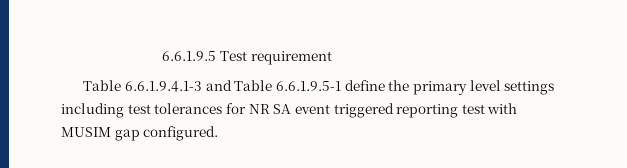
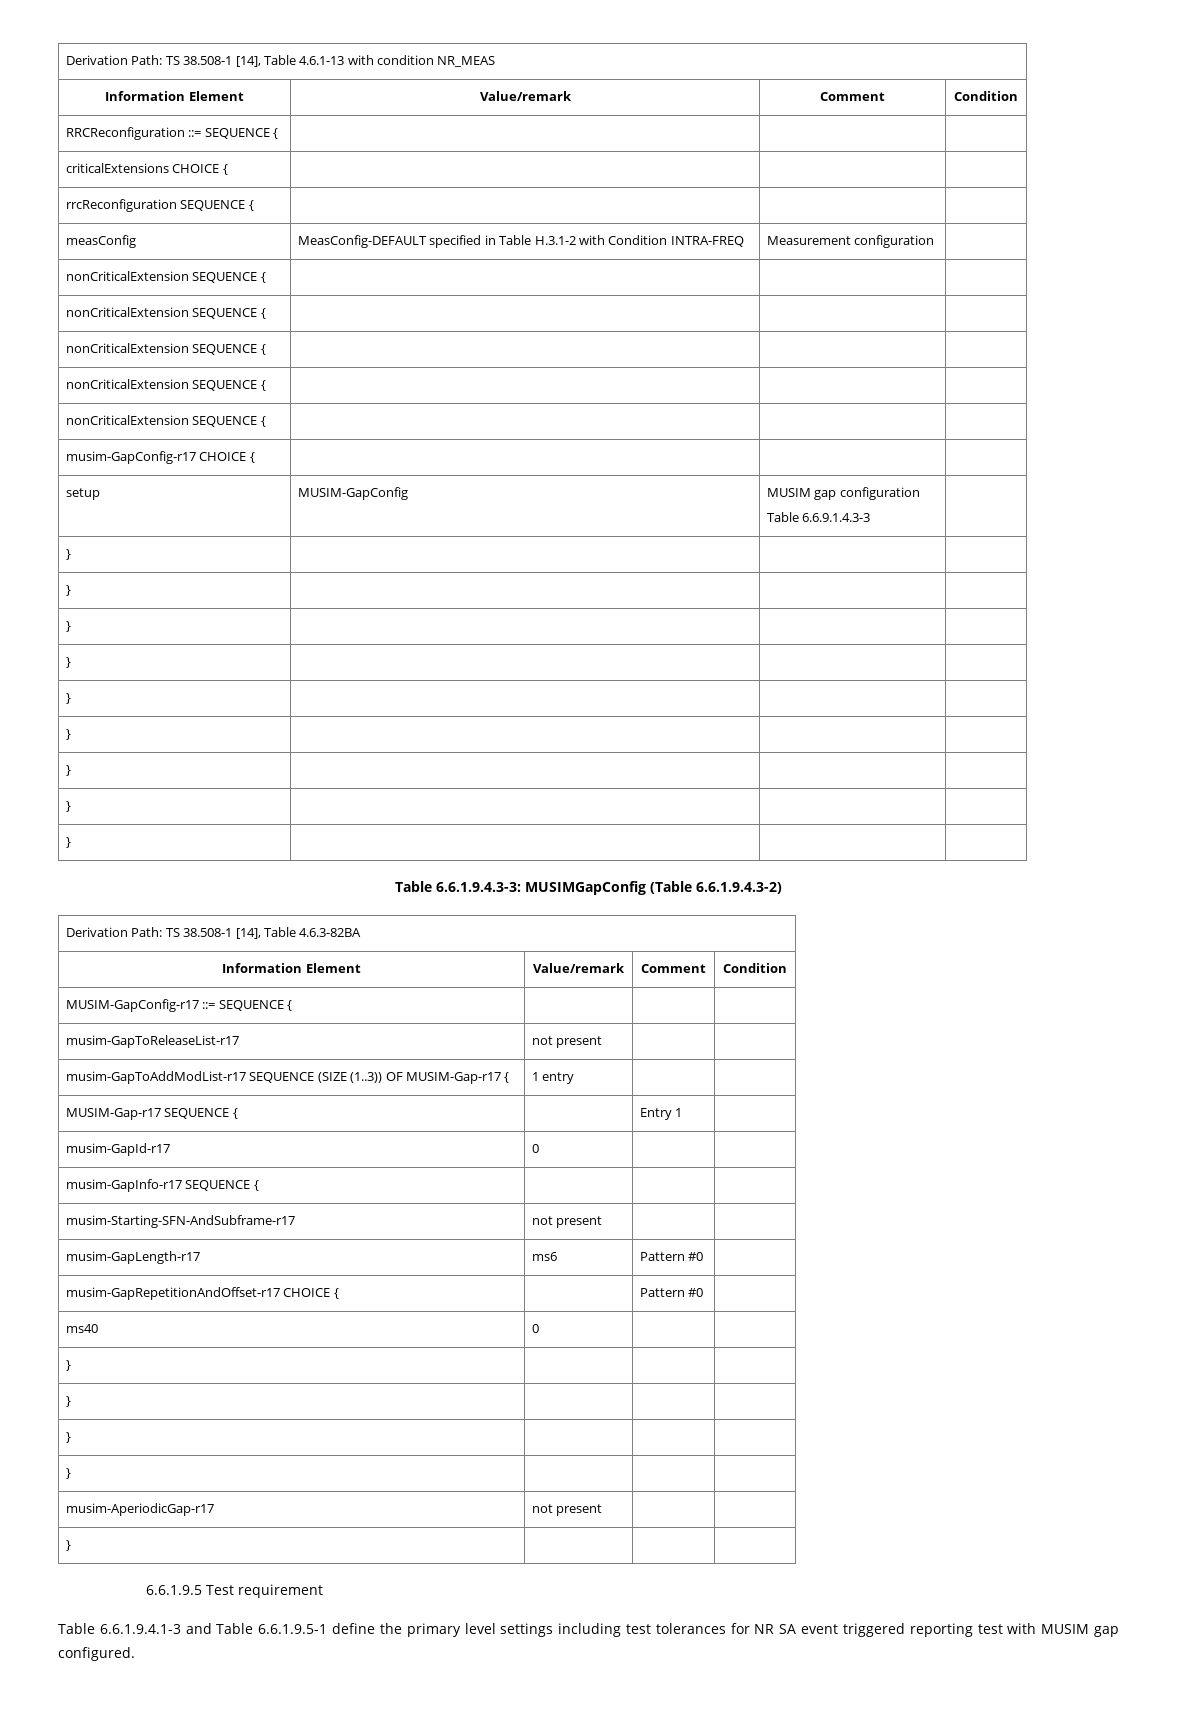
(162, 56) none -> [66,55,496,67] [105,91,244,101] [479,91,572,101] [820,92,885,101] [954,91,1018,101] [66,127,279,140] [66,163,228,175] [66,199,254,212] [66,235,137,248] [298,235,744,248] [767,235,935,248] [66,271,266,283] [66,307,266,319] [66,343,266,355] [66,379,266,391] [66,415,266,427] [66,451,255,464] [66,488,101,500] [298,487,409,500] [767,487,920,500] [767,512,871,522] [66,549,72,560] [66,585,72,596] [66,621,72,632] [66,657,72,668] [66,693,72,704] [66,729,72,740] [66,765,72,776] [66,801,72,812] [66,837,72,848] [395,881,782,895] [66,927,362,939] [222,963,361,973] [533,963,625,973] [641,964,706,973] [723,963,787,973] [66,999,293,1012] [66,1035,240,1048] [532,1036,603,1048] [66,1071,510,1084] [532,1072,575,1084] [66,1108,238,1120] [640,1108,683,1120] [66,1143,171,1156] [532,1144,540,1153] [66,1179,259,1192] [66,1215,296,1228] [532,1216,603,1228] [66,1251,201,1264] [532,1252,558,1261] [640,1252,704,1261] [66,1287,339,1300] [640,1288,704,1297] [66,1324,99,1333] [532,1324,540,1333] [66,1360,72,1371] [66,1396,72,1407] [66,1432,72,1443] [66,1468,72,1479] [66,1503,215,1516] [532,1504,603,1516] [66,1540,72,1551] Derivation Path: TS 38.508-1 [14], Table 4.6.1-13 with condition NR_MEAS // Information Element | Value/remark | Comment | Condition // RRCReconfiguration ::= SEQUENCE { | | | // criticalExtensions CHOICE { | | | // rrcReconfiguration SEQUENCE { | | | // measConfig | MeasConfig-DEFAULT specified in Table H.3.1-2 with Condition INTRA-FREQ | Measurement configuration | // nonCriticalExtension SEQUENCE { | | | // nonCriticalExtension SEQUENCE { | | | // nonCriticalExtension SEQUENCE { | | | // nonCriticalExtension SEQUENCE { | | | // nonCriticalExtension SEQUENCE { | | | // musim-GapConfig-r17 CHOICE { | | | // setup | MUSIM-GapConfig | MUSIM gap configuration // Table 6.6.9.1.4.3-3 | // } | | | // } | | | // } | | | // } | | | // } | | | // } | | | // } | | | // } | | | // } | | | // Table 6.6.1.9.4.3-3: MUSIMGapConfig (Table 6.6.1.9.4.3-2) // Derivation Path: TS 38.508-1 [14], Table 4.6.3-82BA // Information Element | Value/remark | Comment | Condition // MUSIM-GapConfig-r17 ::= SEQUENCE { | | | // musim-GapToReleaseList-r17 | not present | | // musim-GapToAddModList-r17 SEQUENCE (SIZE (1..3)) OF MUSIM-Gap-r17 { | 1 entry | | // MUSIM-Gap-r17 SEQUENCE { | | Entry 1 | // musim-GapId-r17 | 0 | | // musim-GapInfo-r17 SEQUENCE { | | | // musim-Starting-SFN-AndSubframe-r17 | not present | | // musim-GapLength-r17 | ms6 | Pattern #0 | // musim-GapRepetitionAndOffset-r17 CHOICE { | | Pattern #0 | // ms40 | 0 | | // } | | | // } | | | // } | | | // } | | | // musim-AperiodicGap-r17 | not present | | // } | | | //

